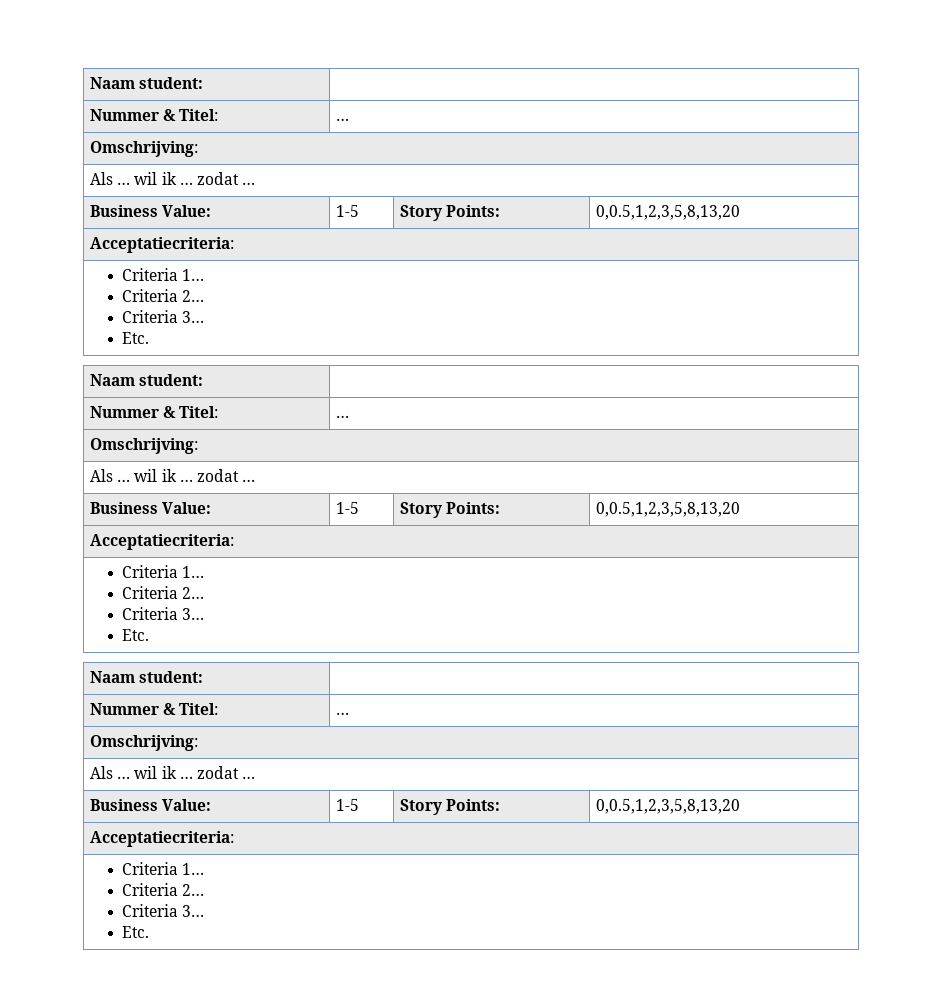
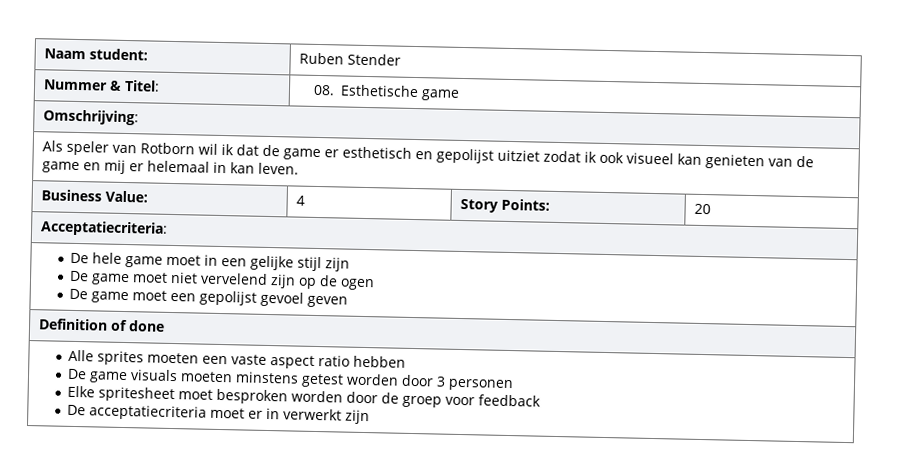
[90,77,204,89] [90,109,219,121] [336,118,350,121] [90,141,199,157] [90,172,256,185] [90,205,212,217] [336,205,360,217] [400,205,501,221] [596,205,741,220] [90,237,235,253] [122,268,205,281] [122,289,205,302] [122,310,205,323] [122,332,150,344] [90,374,204,386] [90,406,219,418] [336,415,350,418] [90,438,199,454] [90,469,256,482] [90,502,212,514] [336,502,360,514] [400,502,501,518] [596,502,741,517] [90,534,235,550] [122,565,205,578] [122,586,205,599] [122,607,205,620] [122,629,150,641] [90,671,204,683] [90,703,219,715] [336,712,350,715] [90,735,199,751] [90,766,256,779] [90,799,212,811] [336,799,360,811] [400,799,501,815] [596,799,741,814] [90,831,235,847] [122,862,205,875] [122,883,205,896] [122,904,205,917] [122,926,150,938] Naam student: | // Nummer & Titel: | … // Omschrijving: // Als … wil ik … zodat … // Business Value: | 1-5 | Story Points: | 0,0.5,1,2,3,5,8,13,20 // Acceptatiecriteria: // Criteria 1… // Criteria 2… // Criteria 3… // Etc. // Naam student: | // Nummer & Titel: | … // Omschrijving: // Als … wil ik … zodat … // Business Value: | 1-5 | Story Points: | 0,0.5,1,2,3,5,8,13,20 // Acceptatiecriteria: // Criteria 1… // Criteria 2… // Criteria 3… // Etc. // Naam student: | // Nummer & Titel: | … // Omschrijving: // Als … wil ik … zodat … // Business Value: | 1-5 | Story Points: | 0,0.5,1,2,3,5,8,13,20 // Acceptatiecriteria: // Criteria 1… // Criteria 2… // Criteria 3… // Etc. -> [43,48,148,61] [298,52,401,66] [42,79,160,92] [313,84,461,101] [42,109,139,126] [41,140,814,170] [41,159,299,175] [40,189,148,203] [295,195,305,206] [459,198,550,213] [693,203,711,215] [39,220,168,237] [70,252,351,272] [69,270,376,291] [69,288,349,308] [37,318,165,332] [68,349,407,369] [67,368,515,392] [67,385,542,408] [67,404,371,425] Naam student: | Ruben Stender // Nummer & Titel: | 08. Esthetische game // Omschrijving: // Als speler van Rotborn wil ik dat de game er esthetisch en gepolijst uitziet zodat ik ook visueel kan genieten van de game en mij er helemaal in kan leven. // Business Value: | 4 | Story Points: | 20 // Acceptatiecriteria: // De hele game moet in een gelijke stijl zijn // De game moet niet vervelend zijn op de ogen // De game moet een gepolijst gevoel geven // Definition of done // Alle sprites moeten een vaste aspect ratio hebben // De game visuals moeten minstens getest worden door 3 personen // Elke spritesheet moet besproken worden door de groep voor feedback // De acceptatiecriteria moet er in verwerkt zijn

